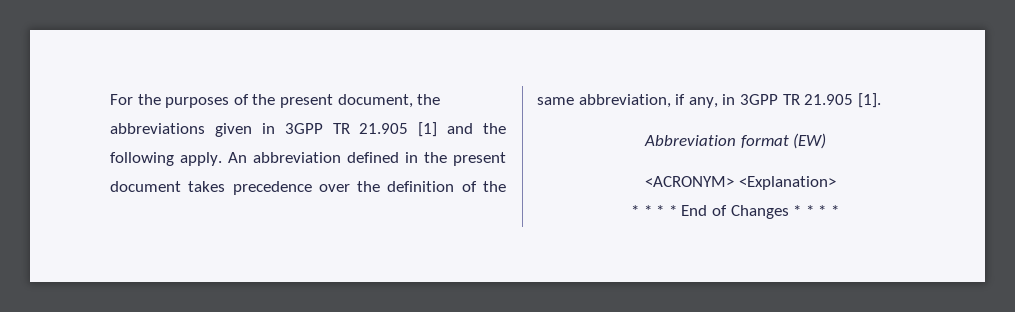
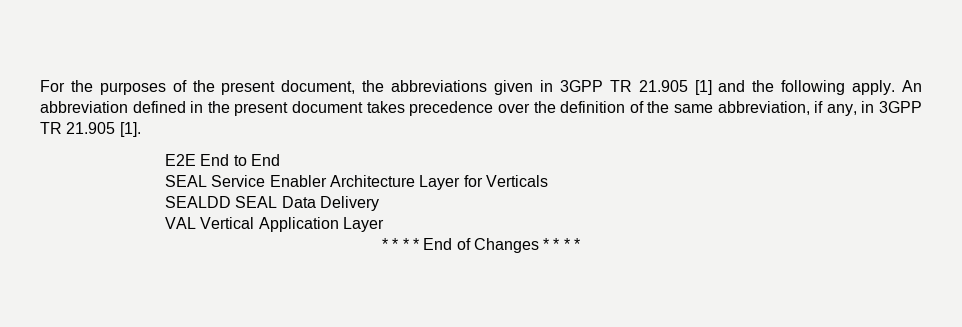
[644,133,827,149] [645,176,836,190] Abbreviation format (EW) // <ACRONYM> <Explanation> -> [165,154,280,166] [165,175,548,190] [165,196,379,211] [165,217,384,232] E2E End to End // SEAL Service Enabler Architecture Layer for Verticals // SEALDD SEAL Data Delivery // VAL Vertical Application Layer

